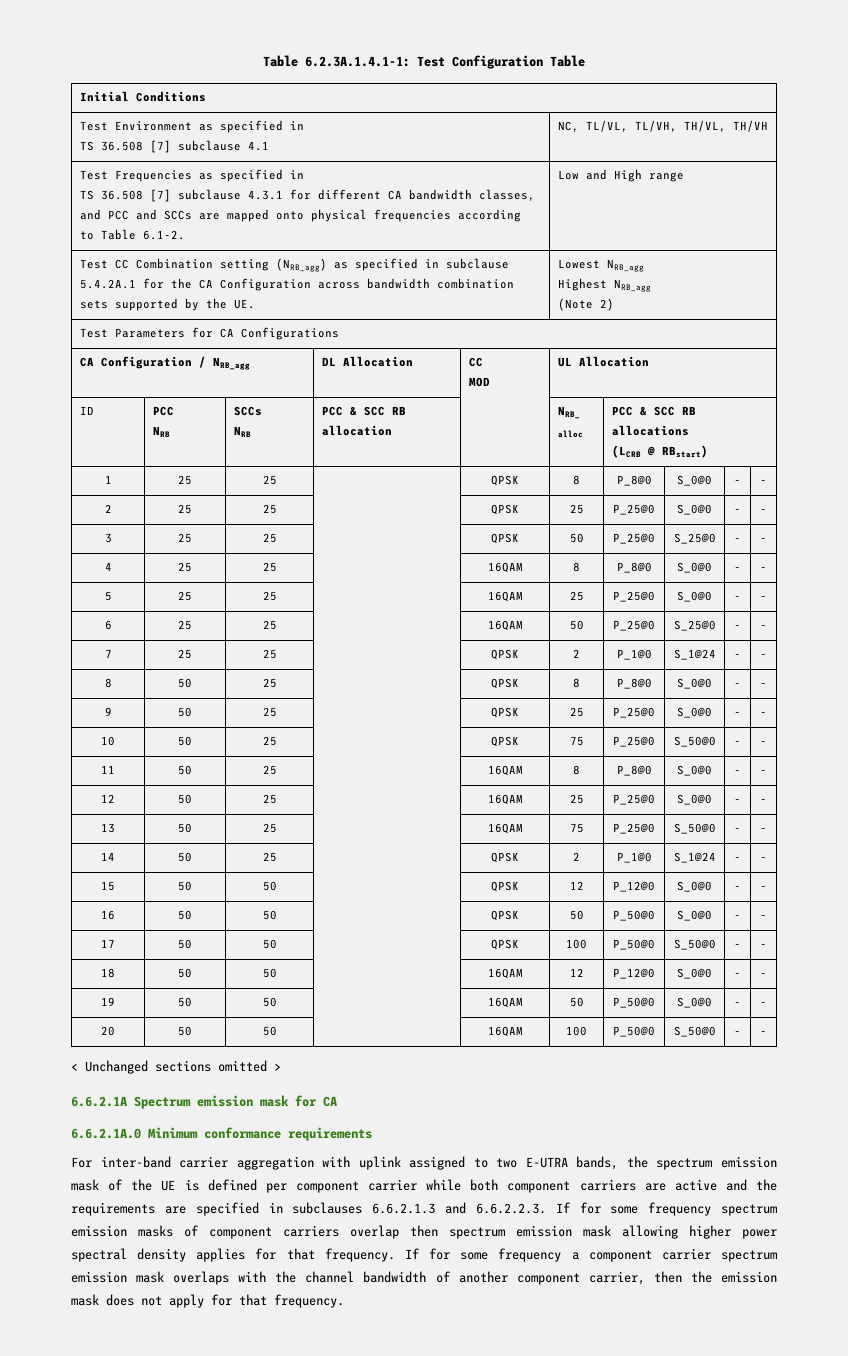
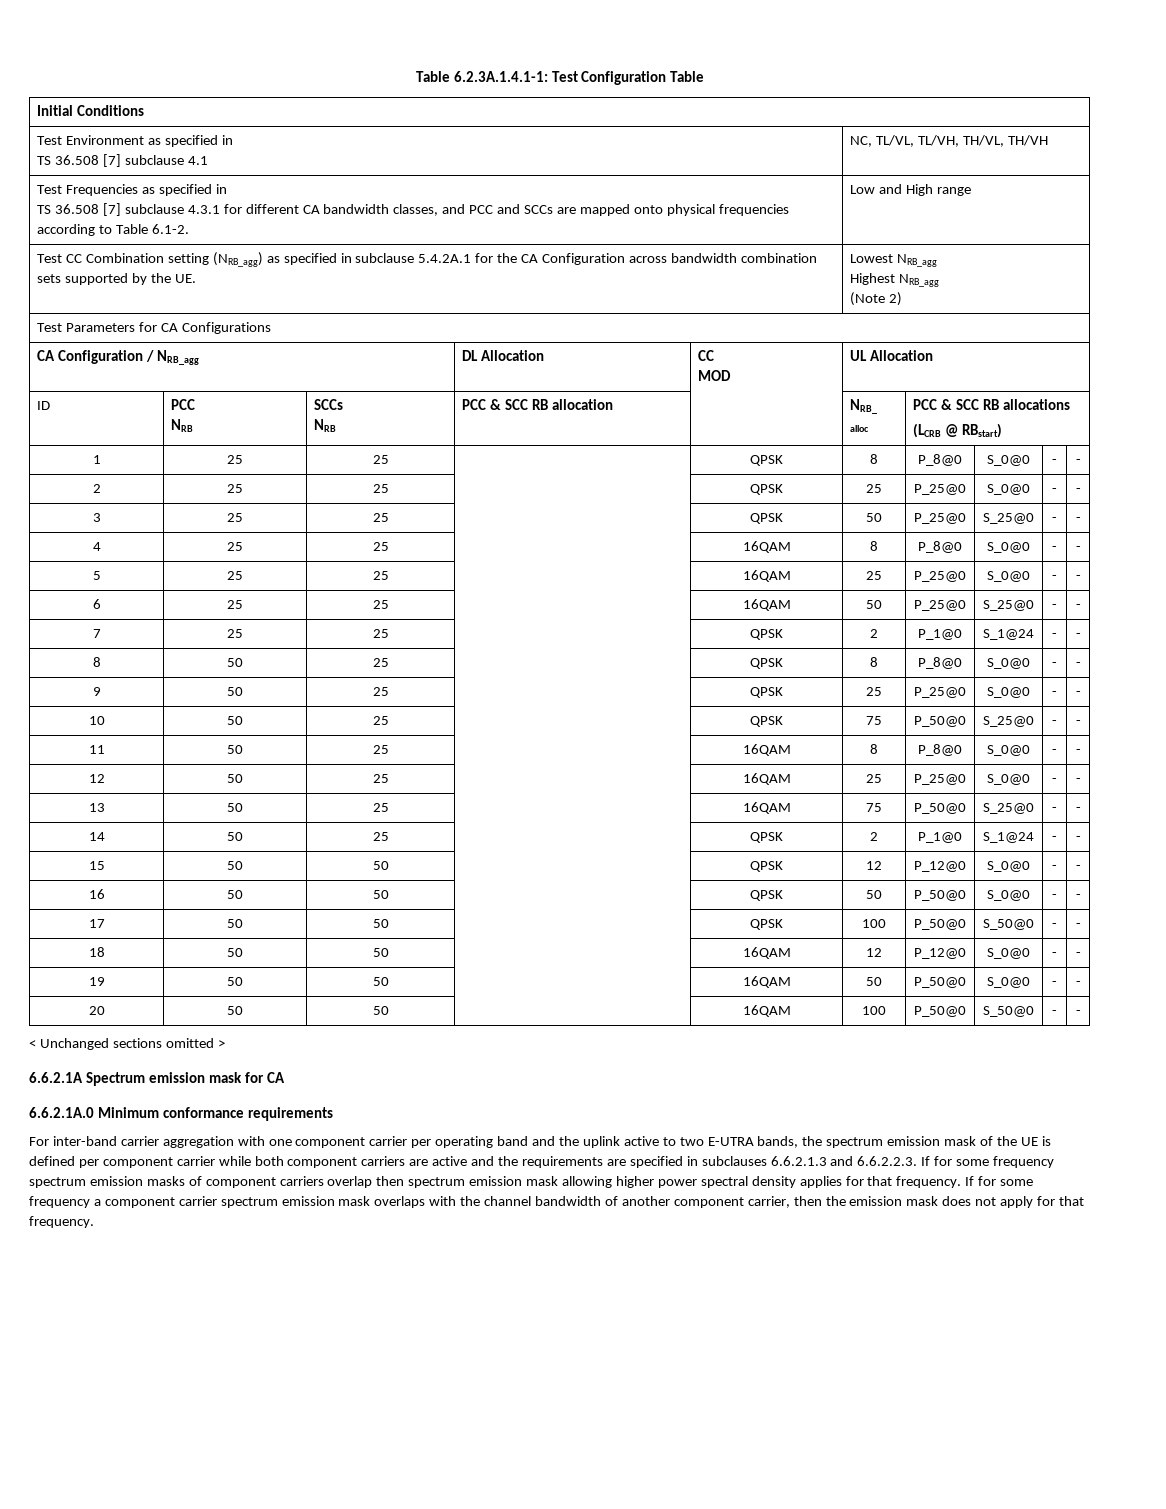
[613,736,655,747] [673,736,716,747] P_25@0 | S_50@0 -> [914,716,966,727] [983,716,1034,727] P_50@0 | S_25@0
[613,823,655,834] [673,823,716,834] P_25@0 | S_50@0 -> [914,803,966,814] [983,803,1034,814] P_50@0 | S_25@0
[358,1156,466,1170] uplink assigned -> [268,1136,659,1148] one component carrier per operating band and the uplink active

